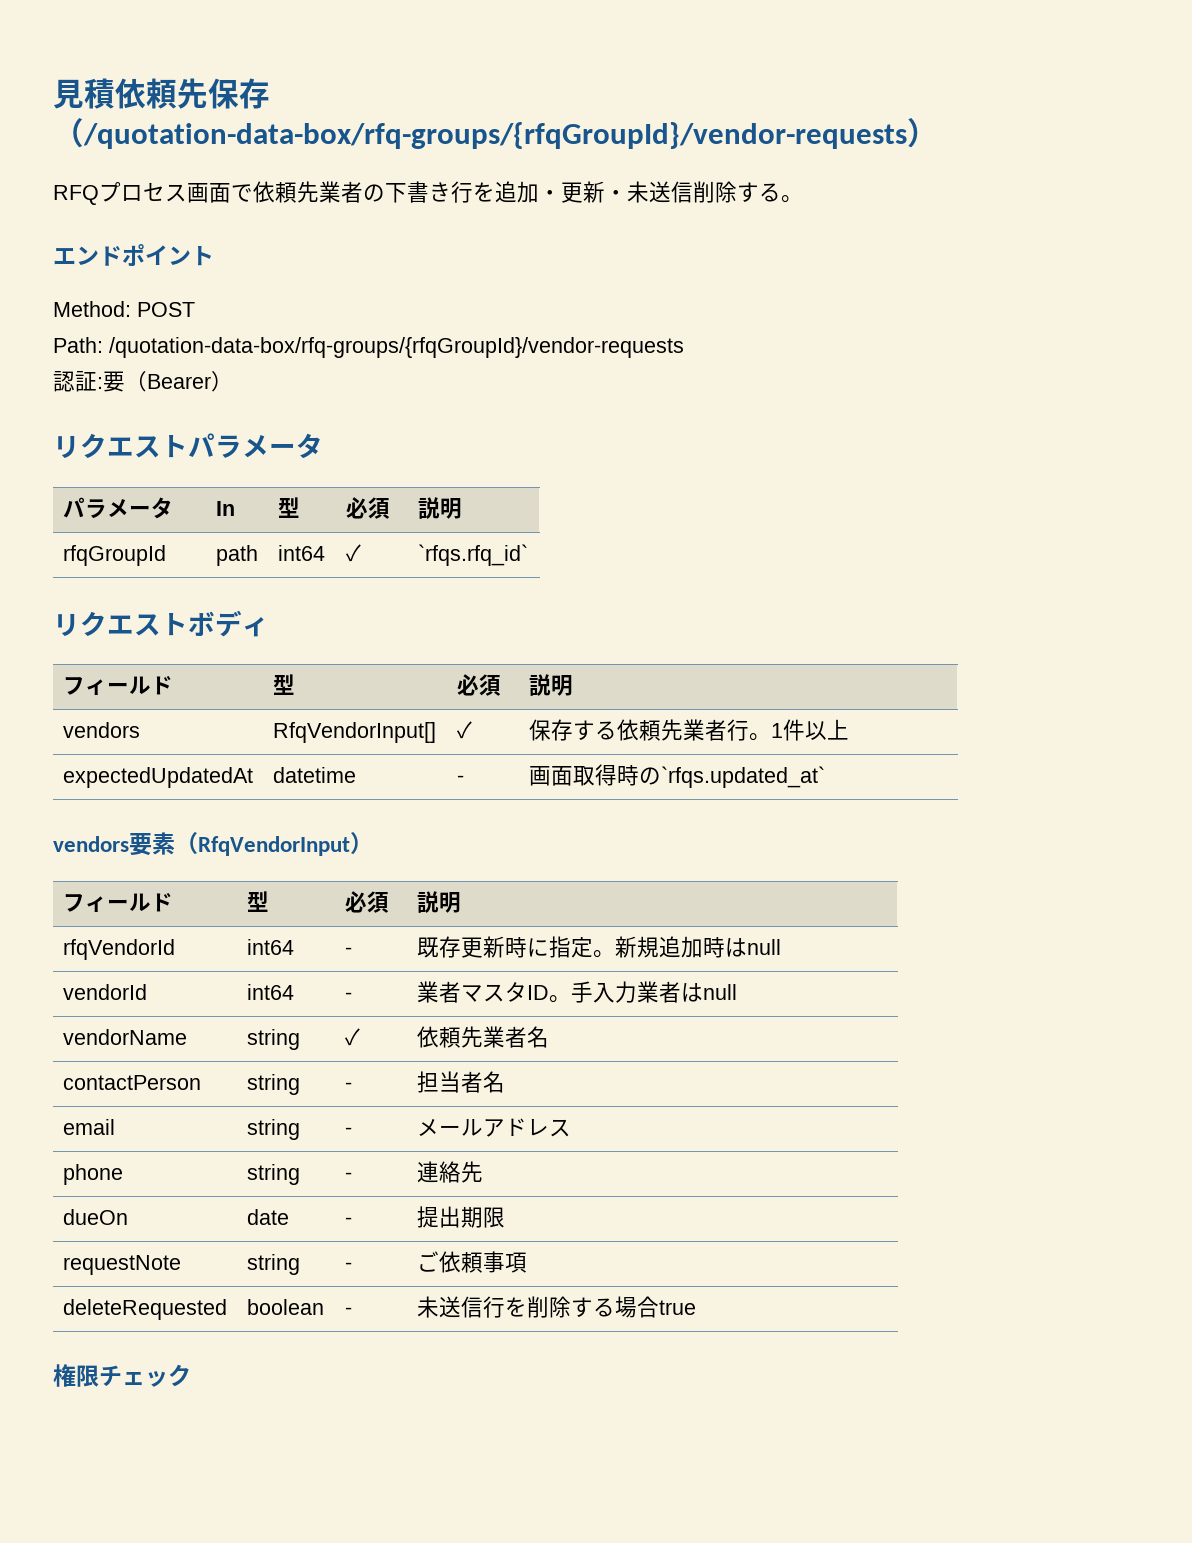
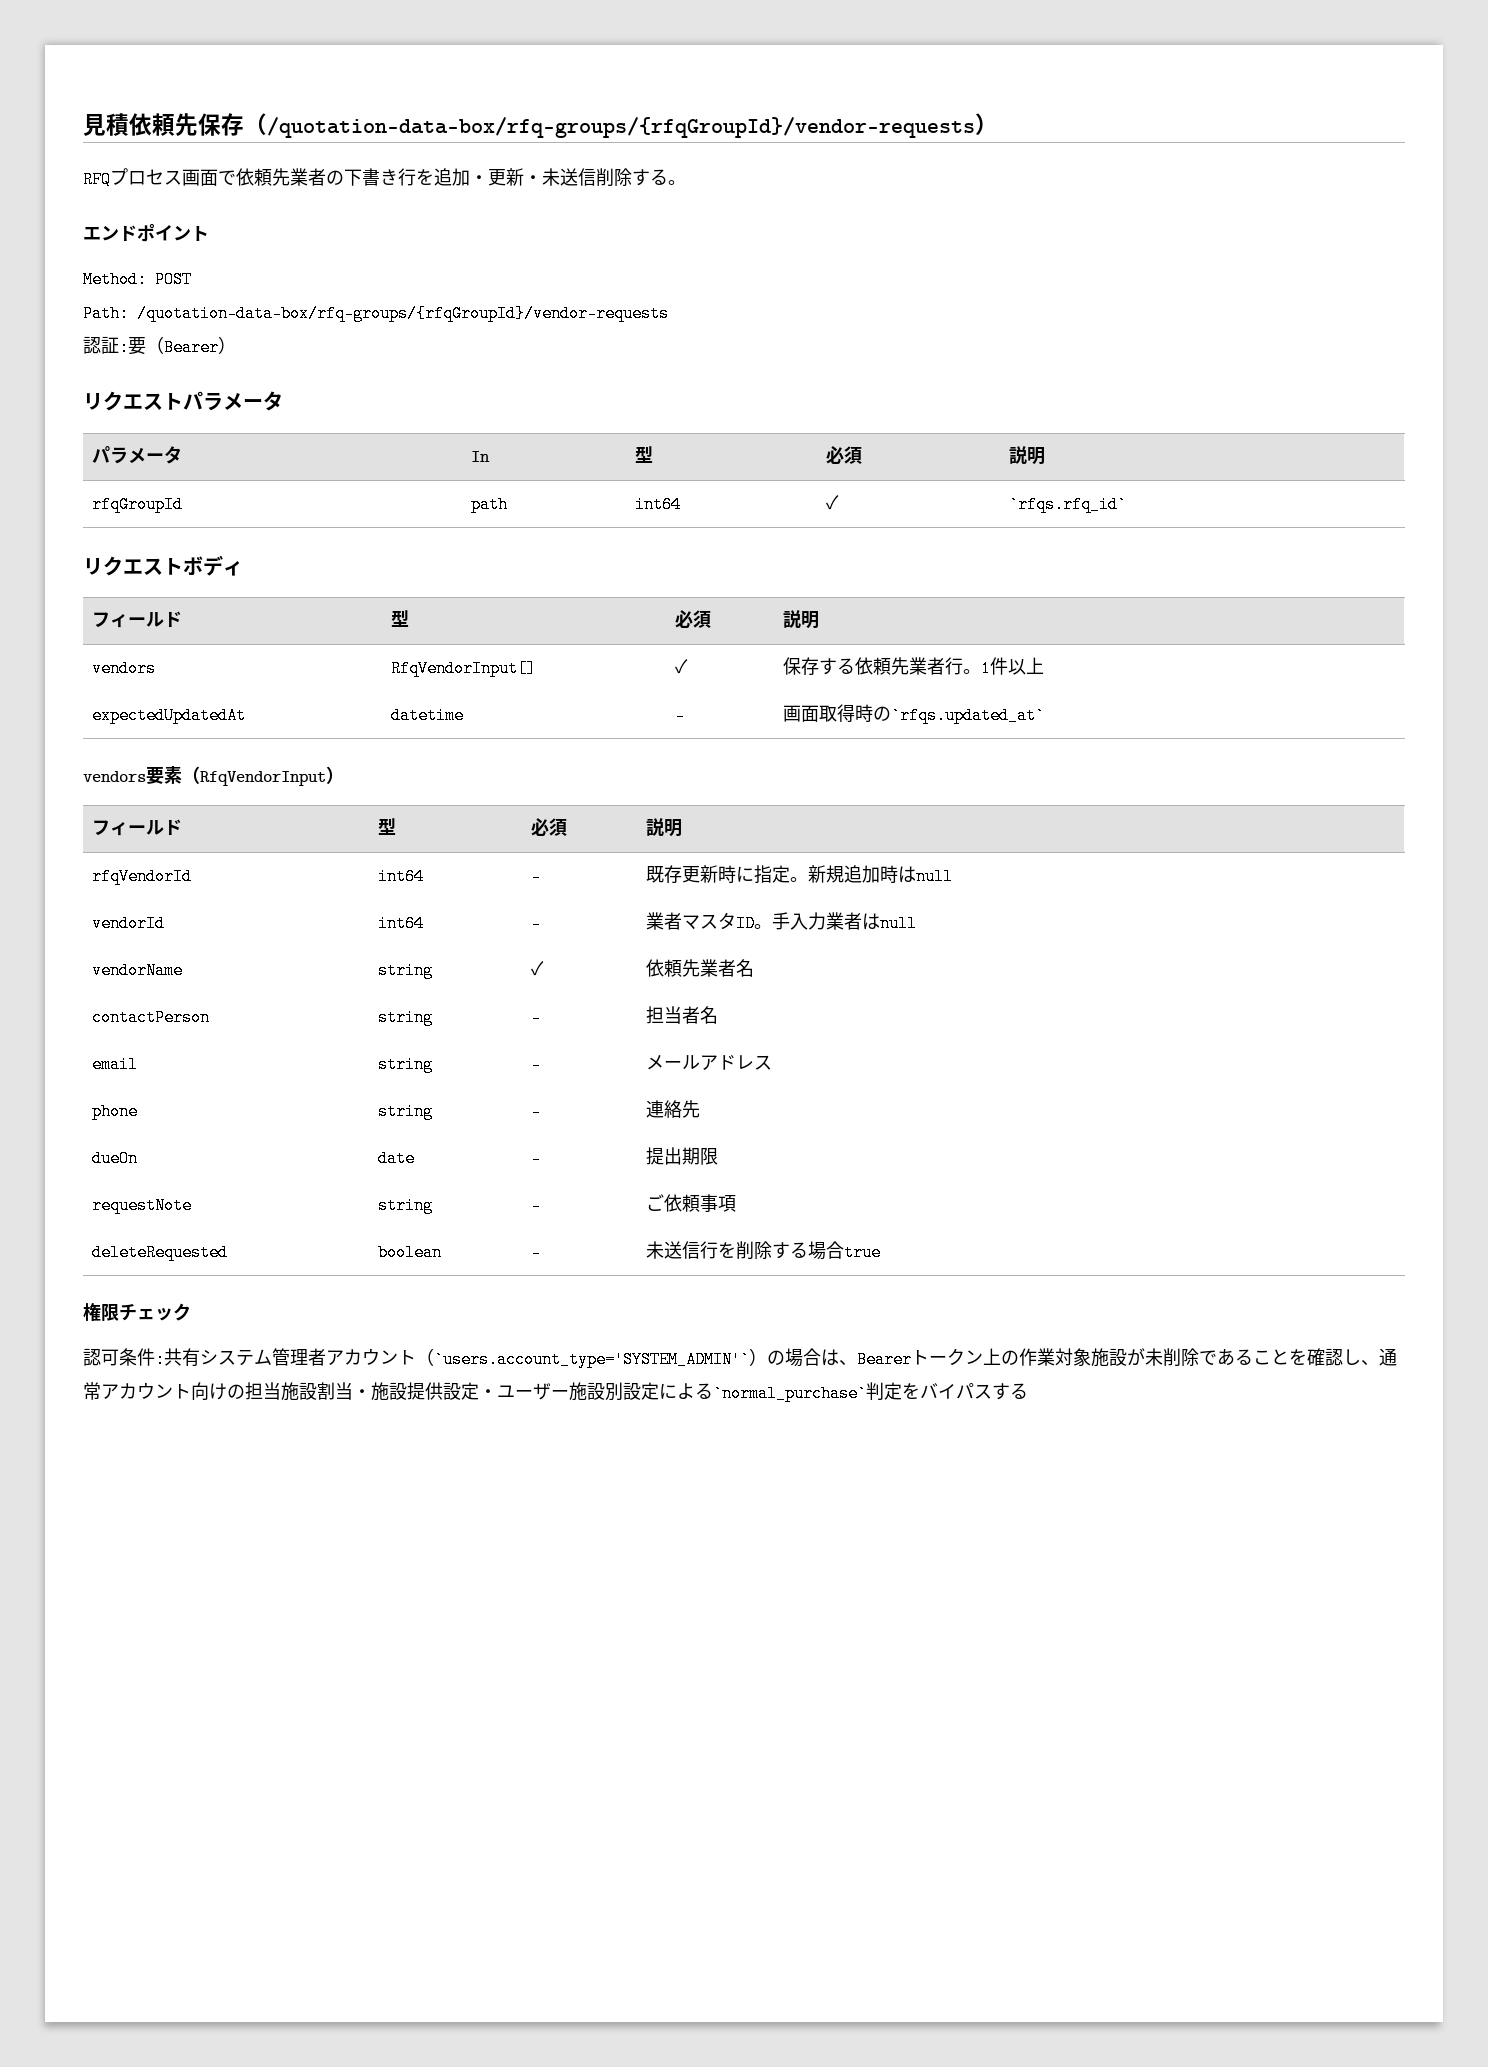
(191, 1375) none -> [83,1348,1397,1368] [83,1382,1028,1402] // 認可条件:共有システム管理者アカウント（`users.account_type='SYSTEM_ADMIN'`）の場合は、Bearerトークン上の作業対象施設が未削除であることを確認し、通常アカウント向けの担当施設割当・施設提供設定・ユーザー施設別設定による`normal_purchase`判定をバイパスする

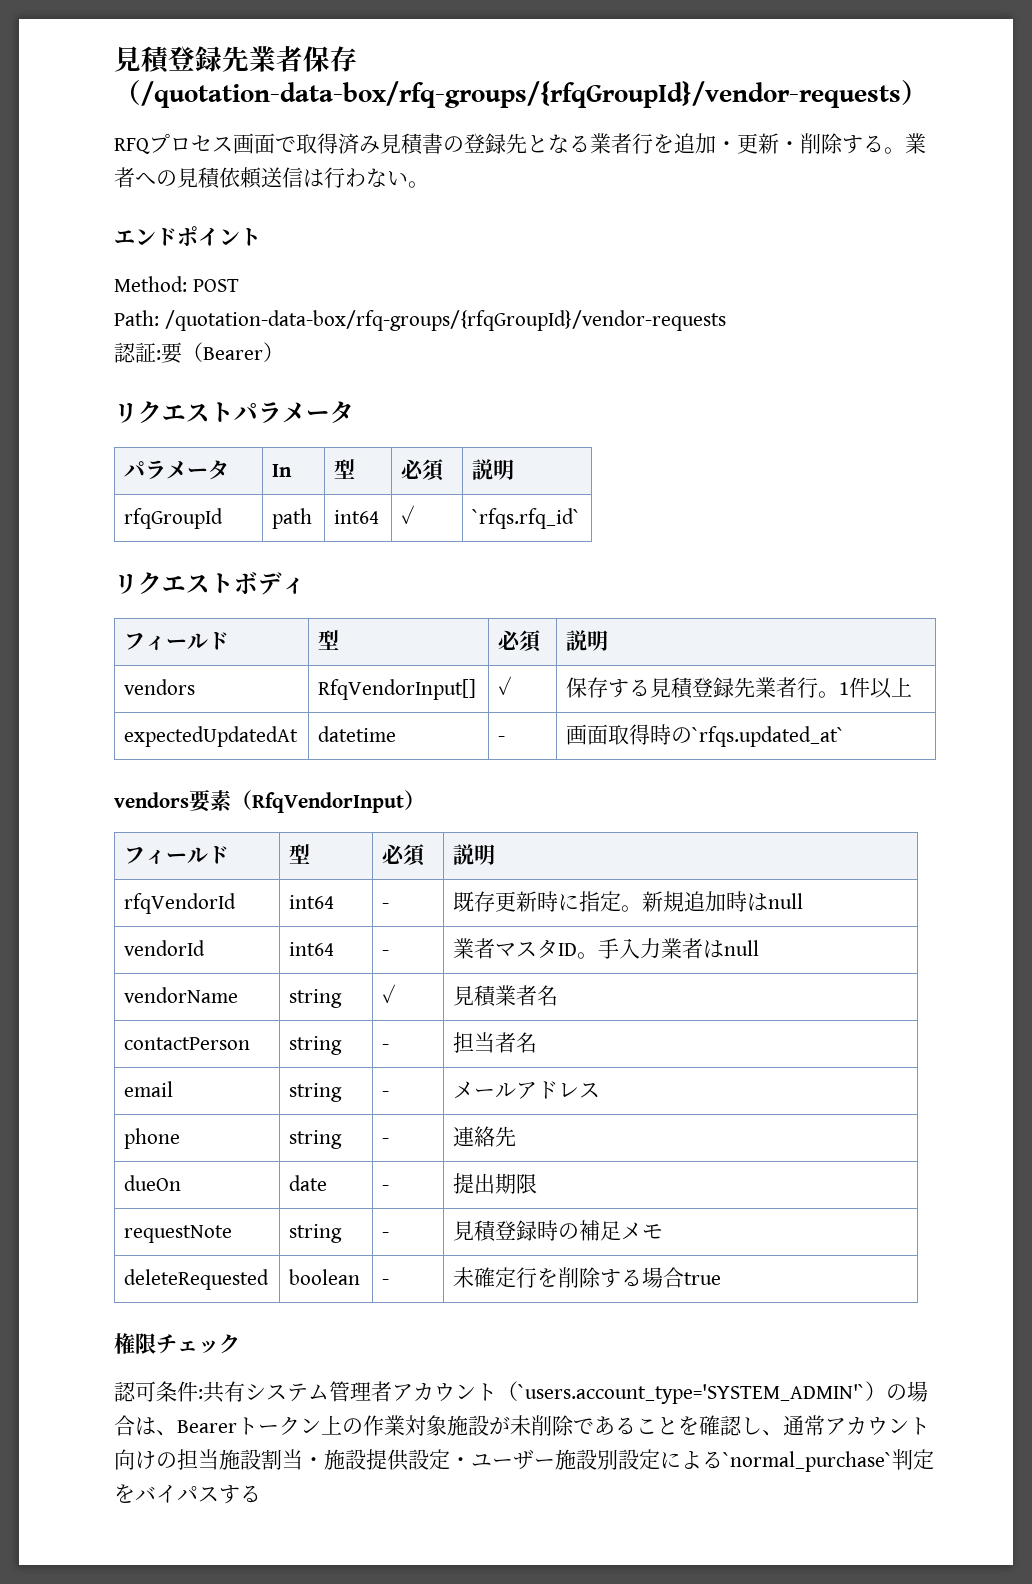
[83,113,198,136] 見積依頼先 -> [114,46,303,74] 見積登録先業者
[236,168,398,186] 依頼先業者の下書き -> [296,133,632,155] 取得済み見積書の登録先となる業者
[542,168,596,186] 未送信 -> (800, 146) none
(686, 182) none -> [905,133,926,154] [114,167,429,189] 業者への見積依頼送信は行わない。
[855,657,892,675] 依頼 -> [650,677,735,699] 見積登録
[646,959,701,977] 依頼先 -> [453,985,498,1007] 見積
[646,1194,737,1212] ご依頼事項 -> [453,1220,664,1242] 見積登録時の補足メモ
[664,1241,701,1259] 送信 -> [474,1267,517,1288] 確定

